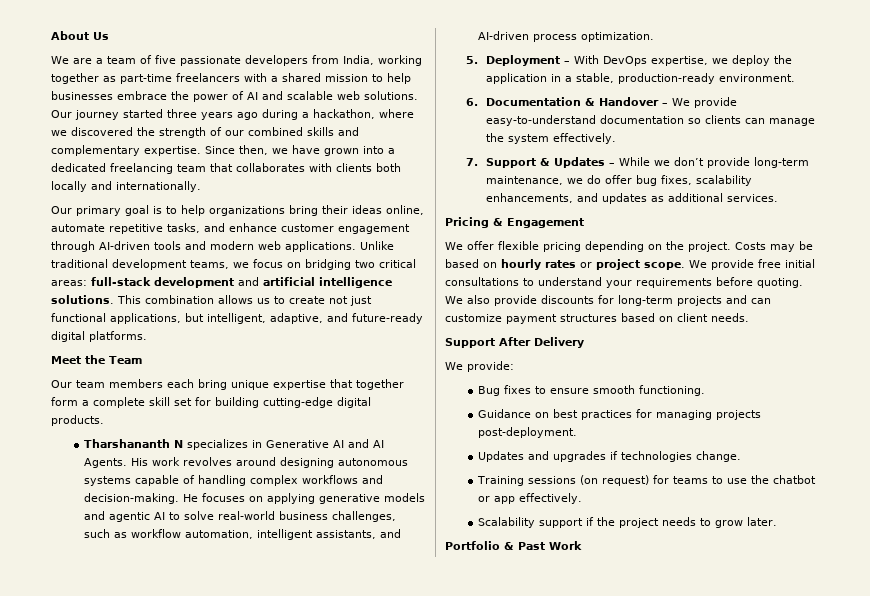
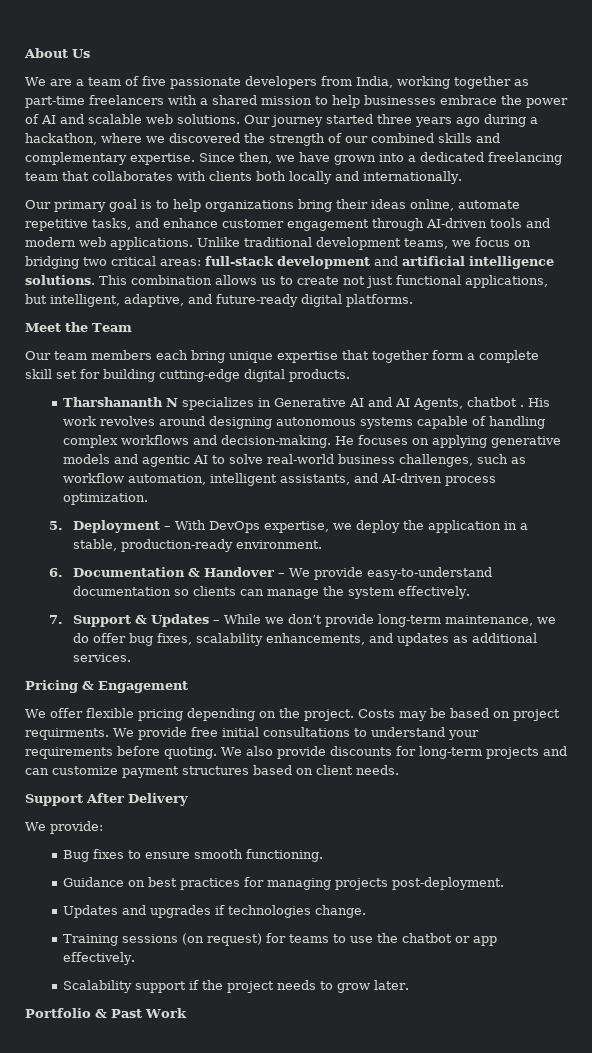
[83,458,127,468] Agents. -> [413,397,525,410] Agents, chatbot .
[501,259,685,270] hourly rates or project scope. -> [512,709,560,721] [25,728,109,740] project requirments.

